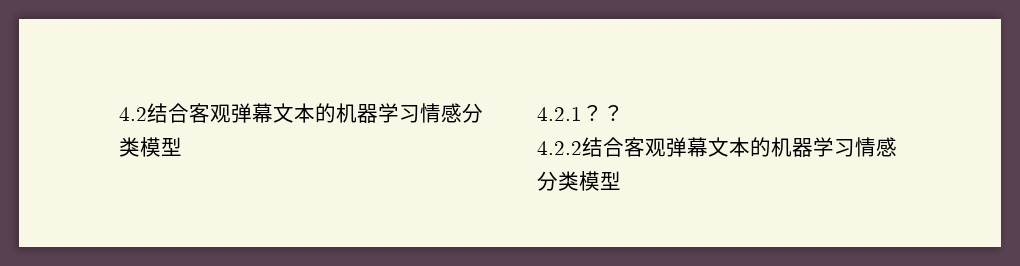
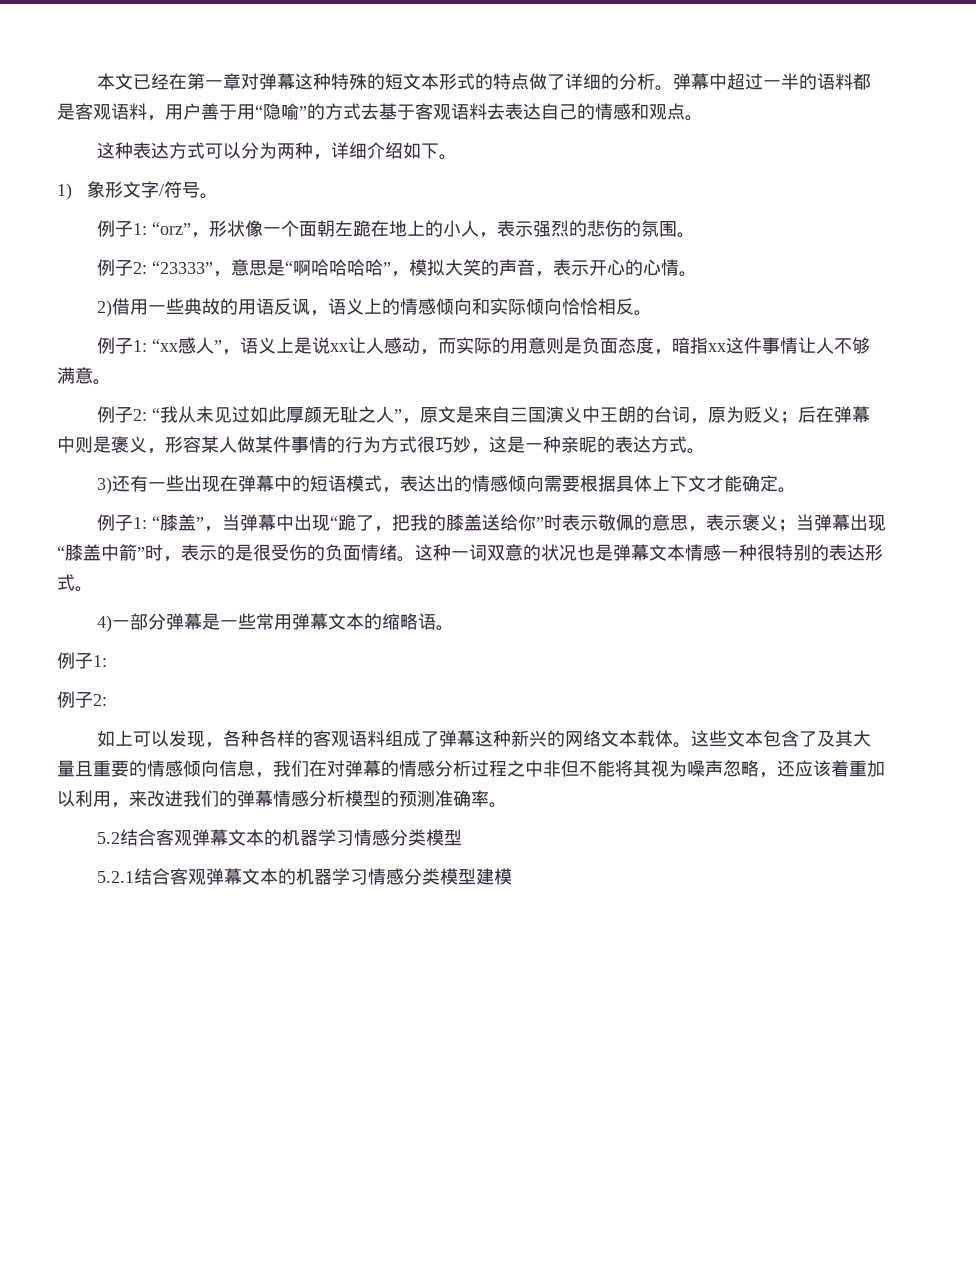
[119,107,147,121] 4.2 -> [96,73,871,91] [57,103,703,121] [96,142,457,160] [57,181,219,200] [96,220,695,238] [96,259,697,277] [96,298,652,317] [96,337,870,355] [57,367,111,385] [96,406,870,424] [57,436,705,454] [96,475,796,494] [96,514,886,532] [57,544,883,562] [57,574,93,592] [96,613,454,632] [57,652,107,669] [57,691,107,708] [96,730,871,748] [57,760,885,778] [57,790,507,808] [96,832,120,844] 本文已经在第一章对弹幕这种特殊的短文本形式的特点做了详细的分析。弹幕中超过一半的语料都是客观语料，用户善于用“隐喻”的方式去基于客观语料去表达自己的情感和观点。 // 这种表达方式可以分为两种，详细介绍如下。 // 1)象形文字/符号。 // 例子1: “orz”，形状像一个面朝左跪在地上的小人，表示强烈的悲伤的氛围。 // 例子2: “23333”，意思是“啊哈哈哈哈”，模拟大笑的声音，表示开心的心情。 // 2)借用一些典故的用语反讽，语义上的情感倾向和实际倾向恰恰相反。 // 例子1: “xx感人”，语义上是说xx让人感动，而实际的用意则是负面态度，暗指xx这件事情让人不够满意。 // 例子2: “我从未见过如此厚颜无耻之人”，原文是来自三国演义中王朗的台词，原为贬义；后在弹幕中则是褒义，形容某人做某件事情的行为方式很巧妙，这是一种亲昵的表达方式。 // 3)还有一些出现在弹幕中的短语模式，表达出的情感倾向需要根据具体上下文才能确定。 // 例子1: “膝盖”，当弹幕中出现“跪了，把我的膝盖送给你”时表示敬佩的意思，表示褒义；当弹幕出现“膝盖中箭”时，表示的是很受伤的负面情绪。这种一词双意的状况也是弹幕文本情感一种很特别的表达形式。 // 4)一部分弹幕是一些常用弹幕文本的缩略语。 // 例子1: // 例子2: // 如上可以发现，各种各样的客观语料组成了弹幕这种新兴的网络文本载体。这些文本包含了及其大量且重要的情感倾向信息，我们在对弹幕的情感分析过程之中非但不能将其视为噪声忽略，还应该着重加以利用，来改进我们的弹幕情感分析模型的预测准确率。 // 5.2
[537,105,624,121] [537,141,582,155] 4.2.1？？ // 4.2.2 -> [96,871,134,883] 5.2.1
(621, 180) none -> [475,868,512,885] 建模

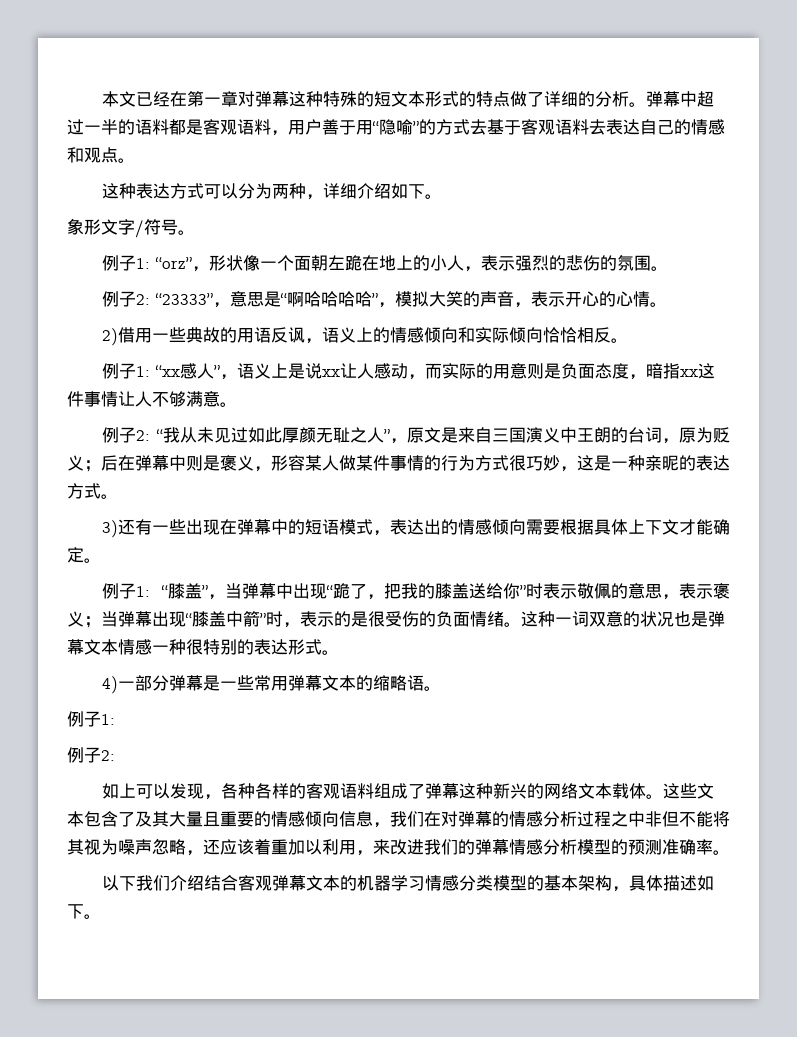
[57,183,72,200] 1) -> (442, 196) none
[96,832,120,844] 5.2 -> [101,875,204,891] 以下我们介绍
[96,868,512,885] // 5.2.1结合客观弹幕文本的机器学习情感分类模型建模 -> [526,875,714,892] [67,904,101,919] 的基本架构，具体描述如下。

